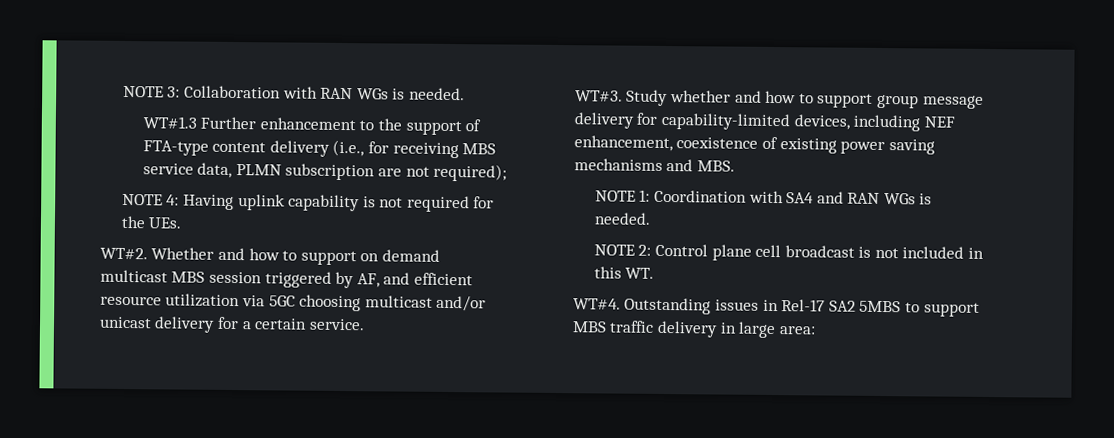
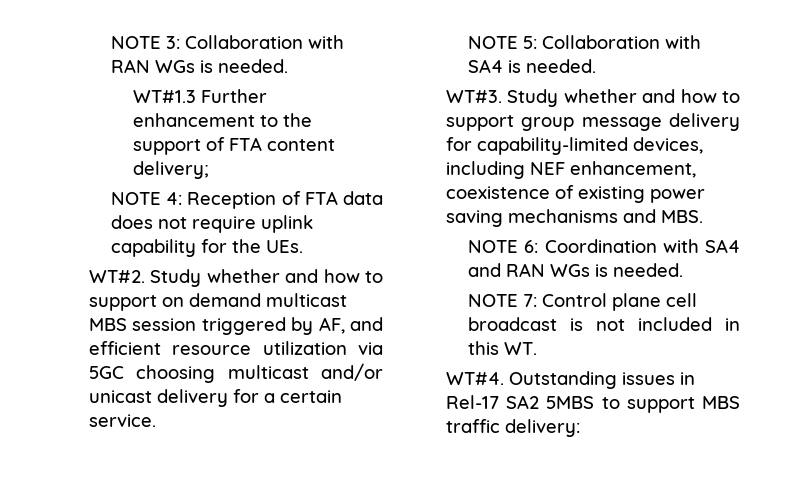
[142,139,497,159] [142,162,508,182] [121,193,470,213] FTA-type content delivery (i.e., for receiving MBS service data, PLMN subscription are not required); // NOTE 4: Having uplink capability is not required -> [229,137,336,151] [133,161,210,179] [111,191,383,209] [111,215,314,233] [111,239,197,257] FTA content delivery; // NOTE 4: Reception of FTA data does not require uplink capability
[151,247,215,260] Whether -> [150,269,280,287] Study whether
(365, 324) none -> [468,35,702,49] [468,59,597,73] // NOTE 5: Collaboration with SA4 is needed.
[639,189,651,202] 1: -> [524,240,539,253] 6:
[638,244,652,256] 2: -> [523,294,538,307] 7:
[657,320,816,339] delivery in large area: -> [505,419,581,437] delivery:

